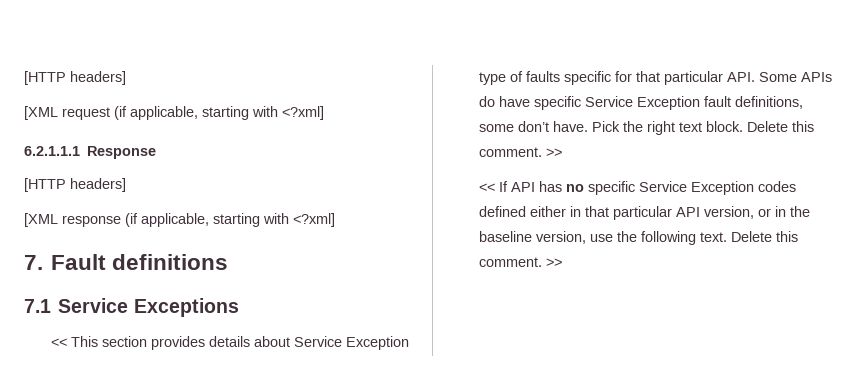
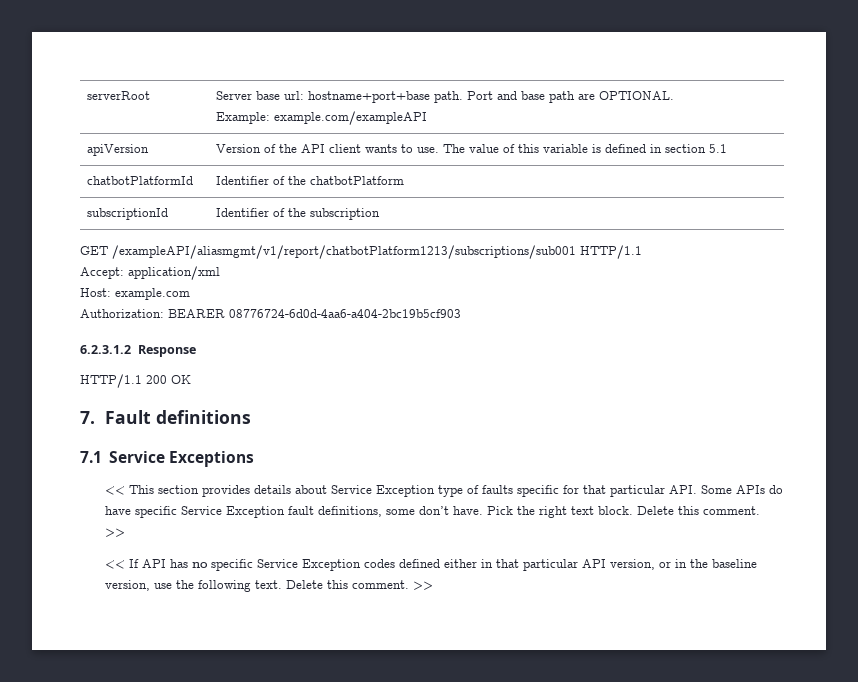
[24,71,126,85] [24,106,324,120] [24,146,157,159] [24,178,126,192] [24,213,335,227] [HTTP headers] // [XML request (if applicable, starting with <?xml] // 6.2.1.1.1 Response // [HTTP headers] // [XML response (if applicable, starting with <?xml] -> [87,91,151,100] [216,91,675,103] [216,111,428,125] [87,144,150,156] [216,144,728,153] [87,176,194,185] [216,176,405,185] [87,208,169,220] [216,208,381,220] [80,245,642,259] [80,266,220,280] [80,288,190,300] [80,309,461,318] [80,345,196,357] [80,374,191,388] serverRoot | Server base url: hostname+port+base path. Port and base path are OPTIONAL. // Example: example.com/exampleAPI // apiVersion | Version of the API client wants to use. The value of this variable is defined in section 5.1 // chatbotPlatformId | Identifier of the chatbotPlatform // subscriptionId | Identifier of the subscription // GET /exampleAPI/aliasmgmt/v1/report/chatbotPlatform1213/subscriptions/sub001 HTTP/1.1 // Accept: application/xml // Host: example.com // Authorization: BEARER 08776724-6d0d-4aa6-a404-2bc19b5cf903 // 6.2.3.1.2 Response // HTTP/1.1 200 OK

